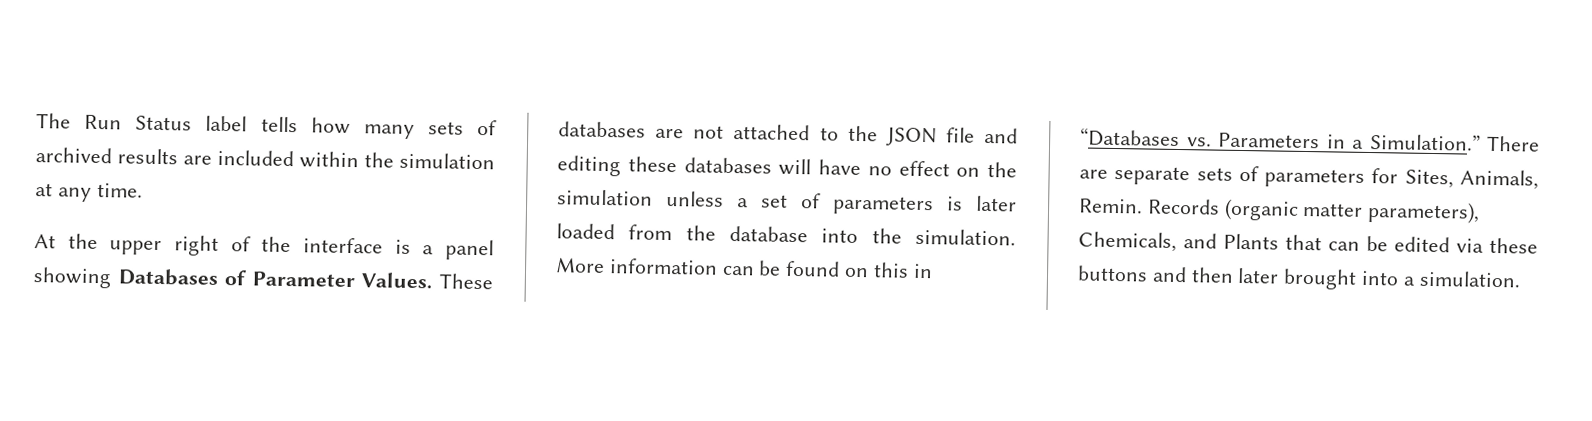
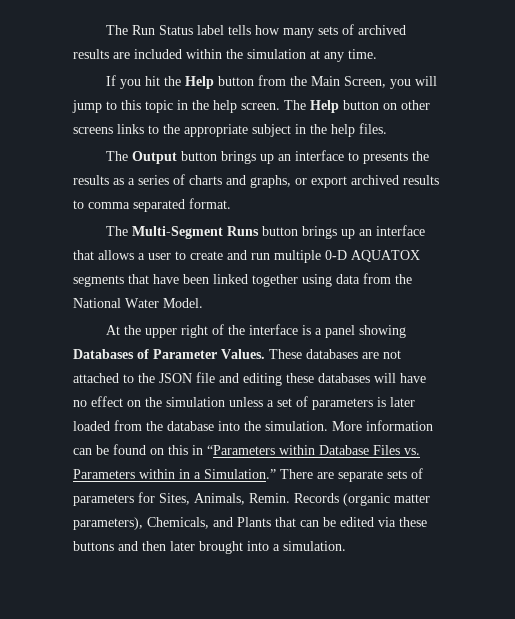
(143, 190) none -> [106,75,438,89] [72,100,430,113] [73,123,387,137] [106,150,430,164] [73,174,439,188] [73,198,231,212] [106,225,426,239] [73,250,420,263] [73,273,412,287] [73,298,203,308] // If you hit the Help button from the Main Screen, you will jump to this topic in the help screen. The Help button on other screens links to the appropriate subject in the help files. // The Output button brings up an interface to presents the results as a series of charts and graphs, or export archived results to comma separated format. // The Multi-Segment Runs button brings up an interface that allows a user to create and run multiple 0-D AQUATOX segments that have been linked together using data from the National Water Model.
[1080,127,1180,148] “Databases -> [207,445,400,455] “Parameters within Database Files
(1320, 140) none -> [139,469,175,479] within

